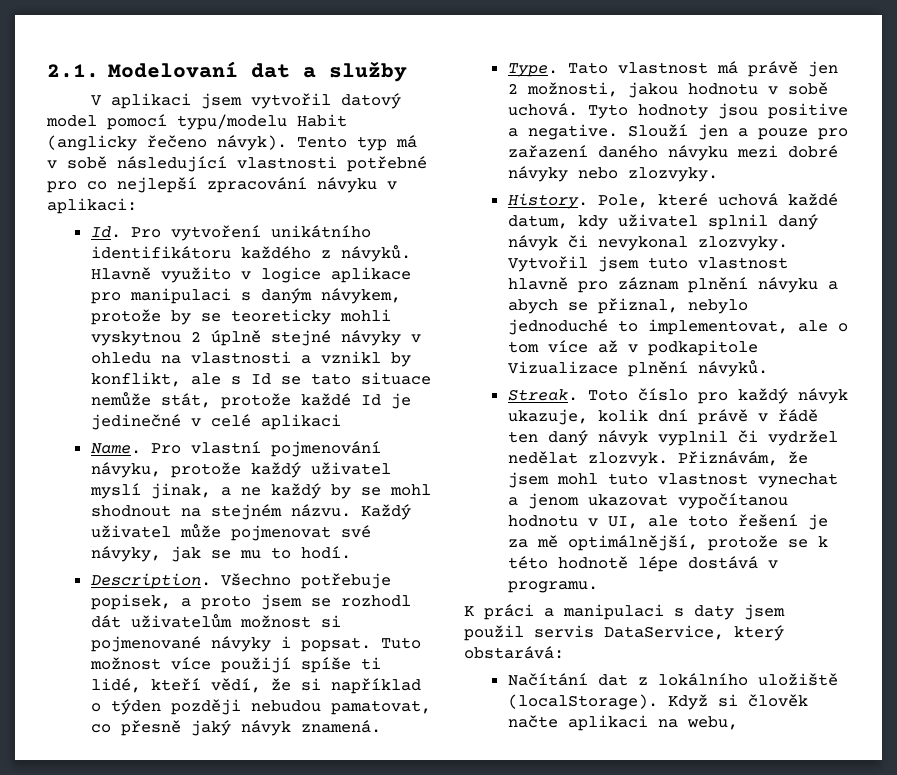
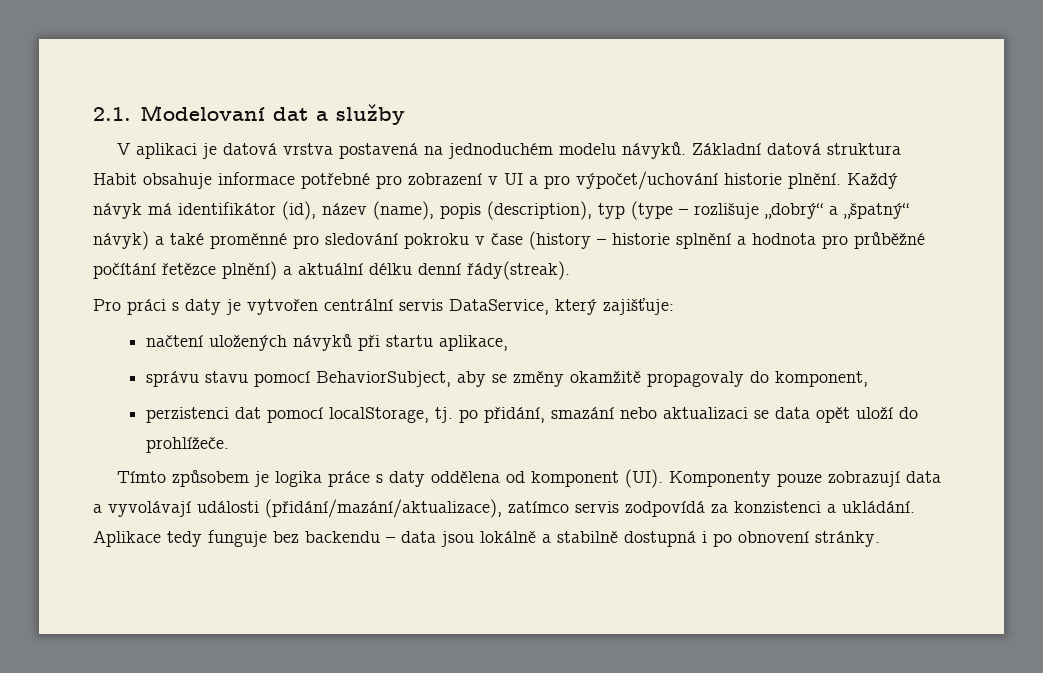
[200,93,401,109] [46,114,347,130] [47,135,417,151] [47,156,427,172] [47,177,397,193] [47,198,137,214] [90,225,371,241] [90,245,411,262] [90,267,411,283] [90,288,401,304] [90,309,391,325] [90,330,421,346] [90,351,411,367] [90,372,431,387] [90,392,411,409] [90,414,341,430] [90,441,381,457] [90,462,391,478] [89,483,431,499] [90,504,411,520] [90,524,371,541] [90,546,351,562] [90,573,391,589] [90,594,411,610] [90,614,341,628] [90,636,421,652] [89,657,381,673] [90,678,421,694] [90,699,431,715] [90,720,381,736] [507,61,838,77] [507,82,828,98] [507,103,848,119] [507,124,848,140] [507,145,838,161] [507,166,718,182] [507,193,838,209] [507,214,818,230] [507,235,788,251] [507,256,788,272] [507,277,838,293] [507,298,748,314] [507,319,848,335] [507,340,758,356] [507,360,768,377] [507,388,848,404] [507,409,818,425] [507,430,838,446] [507,451,808,467] [507,472,838,488] [507,493,788,509] [507,514,828,530] [507,535,828,551] [507,556,778,572] [507,581,598,593] [464,604,785,620] [464,625,784,641] [464,646,564,659] [507,673,838,686] [507,694,808,710] [507,715,738,731] jsem vytvořil datový model pomocí typu/modelu Habit (anglicky řečeno návyk). Tento typ má v sobě následující vlastnosti potřebné pro co nejlepší zpracování návyku v aplikaci: // Id. Pro vytvoření unikátního identifikátoru každého z návyků. Hlavně využito v logice aplikace pro manipulaci s daným návykem, protože by se teoreticky mohli vyskytnou 2 úplně stejné návyky v ohledu na vlastnosti a vznikl by konflikt, ale s Id se tato situace nemůže stát, protože každé Id je jedinečné v celé aplikaci // Name. Pro vlastní pojmenování návyku, protože každý uživatel myslí jinak, a ne každý by se mohl shodnout na stejném názvu. Každý uživatel může pojmenovat své návyky, jak se mu to hodí. // Description. Všechno potřebuje popisek, a proto jsem se rozhodl dát uživatelům možnost si pojmenované návyky i popsat. Tuto možnost více použijí spíše ti lidé, kteří vědí, že si například o týden později nebudou pamatovat, co přesně jaký návyk znamená. // Type. Tato vlastnost má právě jen 2 možnosti, jakou hodnotu v sobě uchová. Tyto hodnoty jsou positive a negative. Slouží jen a pouze pro zařazení daného návyku mezi dobré návyky nebo zlozvyky. // History. Pole, které uchová každé datum, kdy uživatel splnil daný návyk či nevykonal zlozvyky. Vytvořil jsem tuto vlastnost hlavně pro záznam plnění návyku a abych se přiznal, nebylo jednoduché to implementovat, ale o tom více až v podkapitole Vizualizace plnění návyků. // Streak. Toto číslo pro každý návyk ukazuje, kolik dní právě v řádě ten daný návyk vyplnil či vydržel nedělat zlozvyk. Přiznávám, že jsem mohl tuto vlastnost vynechat a jenom ukazovat vypočítanou hodnotu v UI, ale toto řešení je za mě optimálnější, protože se k této hodnotě lépe dostává v programu. // K práci a manipulaci s daty jsem použil servis DataService, který obstarává: // Načítání dat z lokálního uložiště (localStorage). Když si člověk načte aplikaci na webu, -> [202,142,902,159] [93,171,898,190] [93,201,909,220] [93,231,925,250] [93,261,570,280] [93,298,674,315] [145,334,508,351] [145,371,868,387] [145,407,918,423] [145,437,229,453] [117,469,942,488] [93,499,915,518] [93,530,880,547] je datová vrstva postavená na jednoduchém modelu návyků. Základní datová struktura Habit obsahuje informace potřebné pro zobrazení v UI a pro výpočet/uchování historie plnění. Každý návyk má identifikátor (id), název (name), popis (description), typ (type – rozlišuje „dobrý“ a „špatný“ návyk) a také proměnné pro sledování pokroku v čase (history – historie splnění a hodnota pro průběžné počítání řetězce plnění) a aktuální délku denní řády(streak). // Pro práci s daty je vytvořen centrální servis DataService, který zajišťuje: // načtení uložených návyků při startu aplikace, // správu stavu pomocí BehaviorSubject, aby se změny okamžitě propagovaly do komponent, // perzistenci dat pomocí localStorage, tj. po přidání, smazání nebo aktualizaci se data opět uloží do prohlížeče. // Tímto způsobem je logika práce s daty oddělena od komponent (UI). Komponenty pouze zobrazují data a vyvolávají události (přidání/mazání/aktualizace), zatímco servis zodpovídá za konzistenci a ukládání. Aplikace tedy funguje bez backendu – data jsou lokálně a stabilně dostupná i po obnovení stránky.

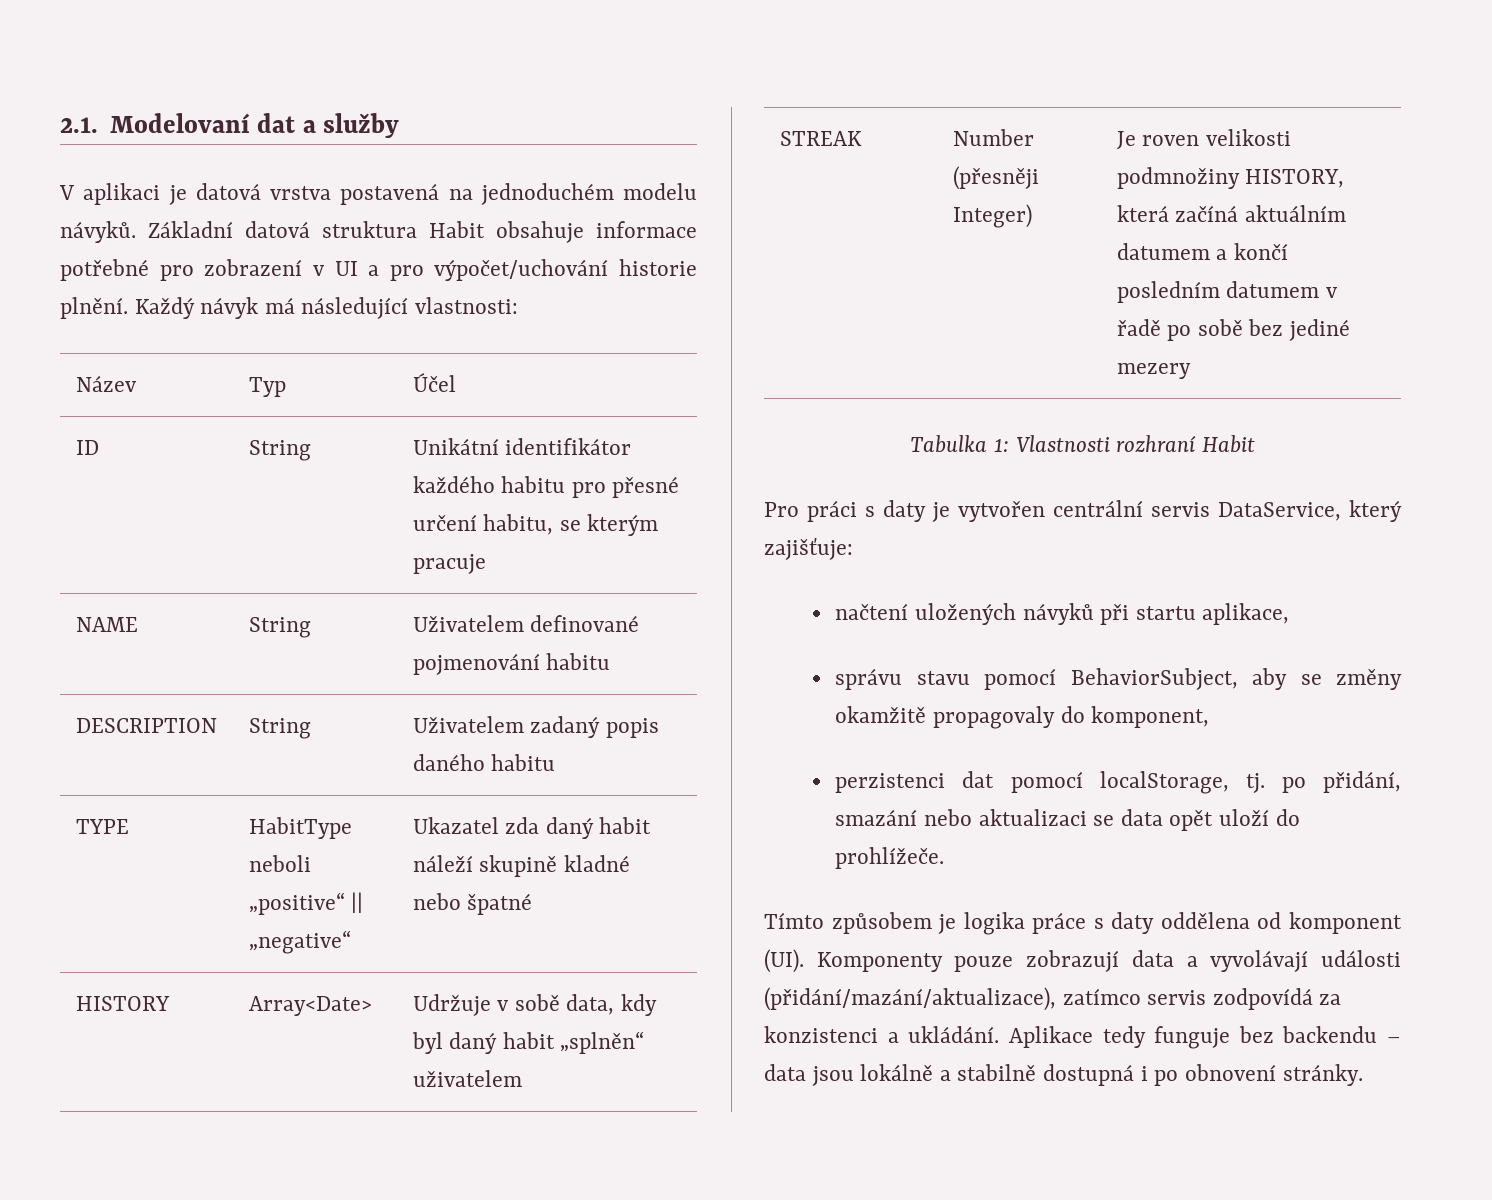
[178,201,909,220] [93,231,925,250] [93,261,570,280] identifikátor (id), název (name), popis (description), typ (type – rozlišuje „dobrý“ a „špatný“ návyk) a také proměnné pro sledování pokroku v čase (history – historie splnění a hodnota pro průběžné počítání řetězce plnění) a aktuální délku denní řády(streak). -> [301,297,519,319] [75,375,137,392] [248,377,286,397] [412,373,456,392] [75,440,99,455] [248,440,311,461] [412,438,632,455] [412,476,680,498] [412,514,659,536] [412,554,486,574] [75,617,138,632] [248,617,311,638] [412,615,640,632] [412,653,611,675] [75,718,217,733] [248,718,311,739] [412,716,659,738] [412,754,556,771] [75,819,129,834] [248,817,352,839] [248,855,311,872] [248,892,364,915] [248,930,351,954] [412,817,652,839] [412,855,630,877] [412,893,533,915] [75,996,170,1011] [248,996,372,1016] [412,994,658,1016] [411,1031,645,1054] [412,1070,522,1087] [779,131,862,146] [952,129,1034,146] [952,166,1039,190] [952,204,1032,228] [1116,129,1291,150] [1116,167,1345,189] [1116,205,1346,222] [1116,243,1288,260] [1116,281,1338,303] [1116,319,1351,341] [1116,363,1191,379] [910,435,1255,453] následující vlastnosti: // Název | Typ | Účel // ID | String | Unikátní identifikátor každého habitu pro přesné určení habitu, se kterým pracuje // NAME | String | Uživatelem definované pojmenování habitu // DESCRIPTION | String | Uživatelem zadaný popis daného habitu // TYPE | HabitType neboli „positive“ || „negative“ | Ukazatel zda daný habit náleží skupině kladné nebo špatné // HISTORY | Array<Date> | Udržuje v sobě data, kdy byl daný habit „splněn“ uživatelem // STREAK | Number (přesněji Integer) | Je roven velikosti podmnožiny HISTORY, která začíná aktuálním datumem a končí posledním datumem v řadě po sobě bez jediné mezery // Tabulka 1: Vlastnosti rozhraní Habit

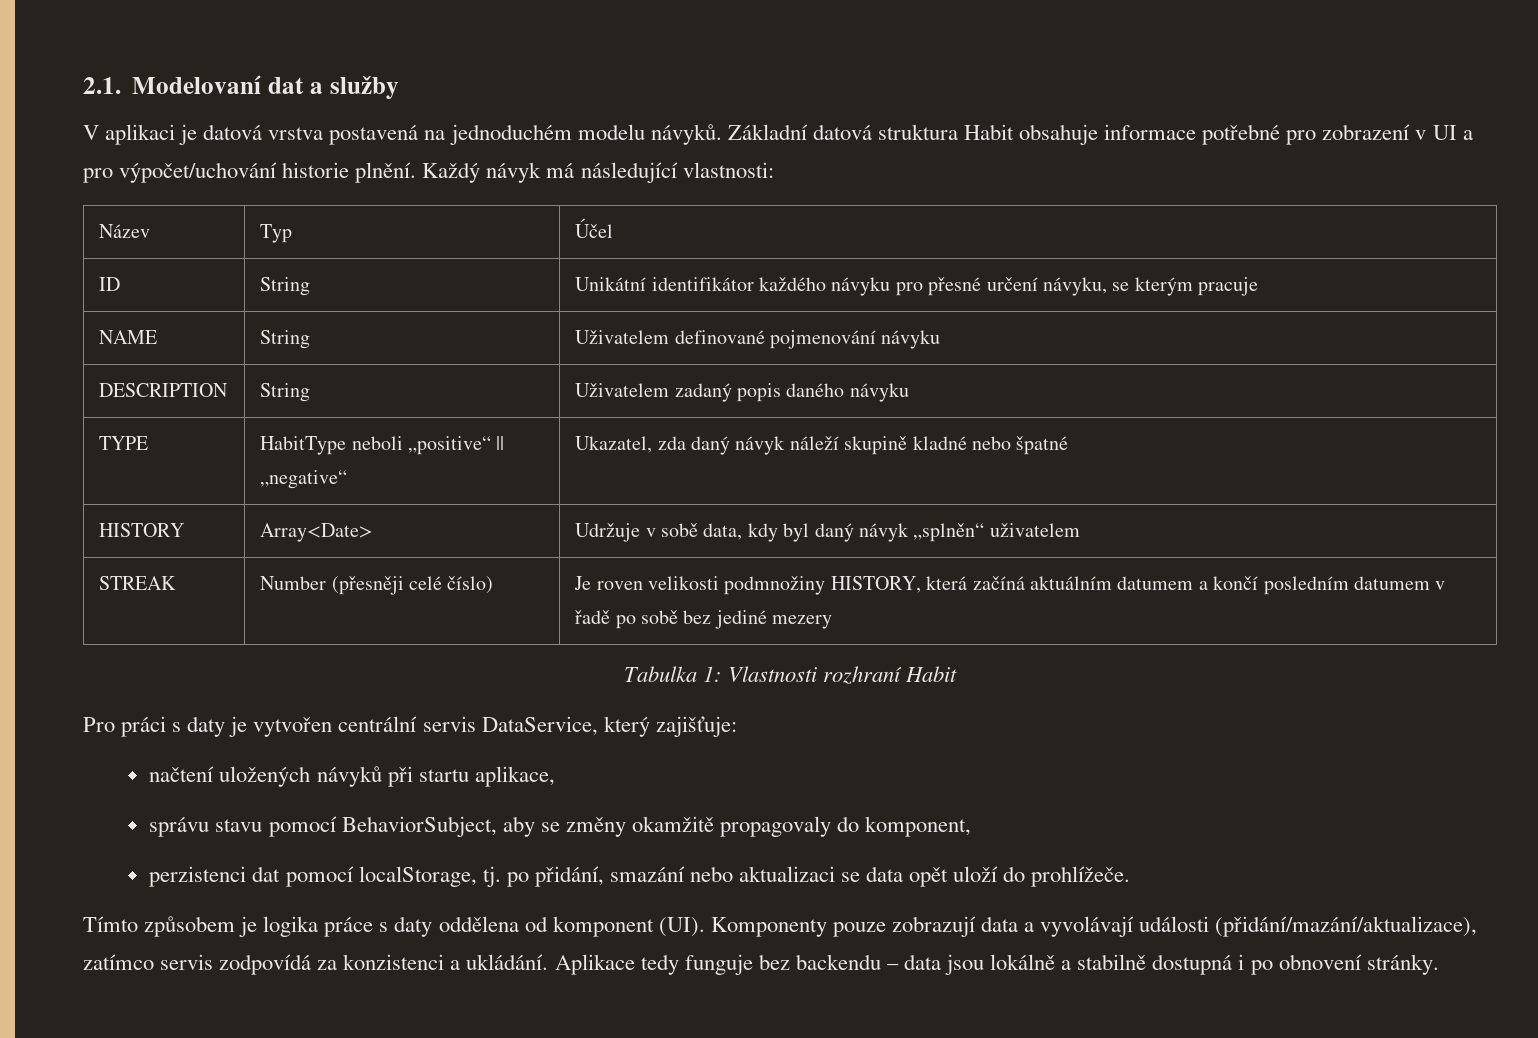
[501,476,566,493] habitu -> [831,277,891,296] návyku
[483,514,554,535] habitu, -> [1043,277,1108,296] návyku,
[546,653,611,670] habitu -> [881,330,941,349] návyku
[491,754,556,771] habitu -> [849,383,909,402] návyku
[412,817,499,834] Ukazatel -> [575,436,653,453] Ukazatel,
[599,817,652,834] habit -> [735,436,786,455] návyk
[502,1032,555,1049] habit -> [859,523,910,542] návyk
[952,204,1032,228] Integer) -> [409,576,494,594] celé číslo)

